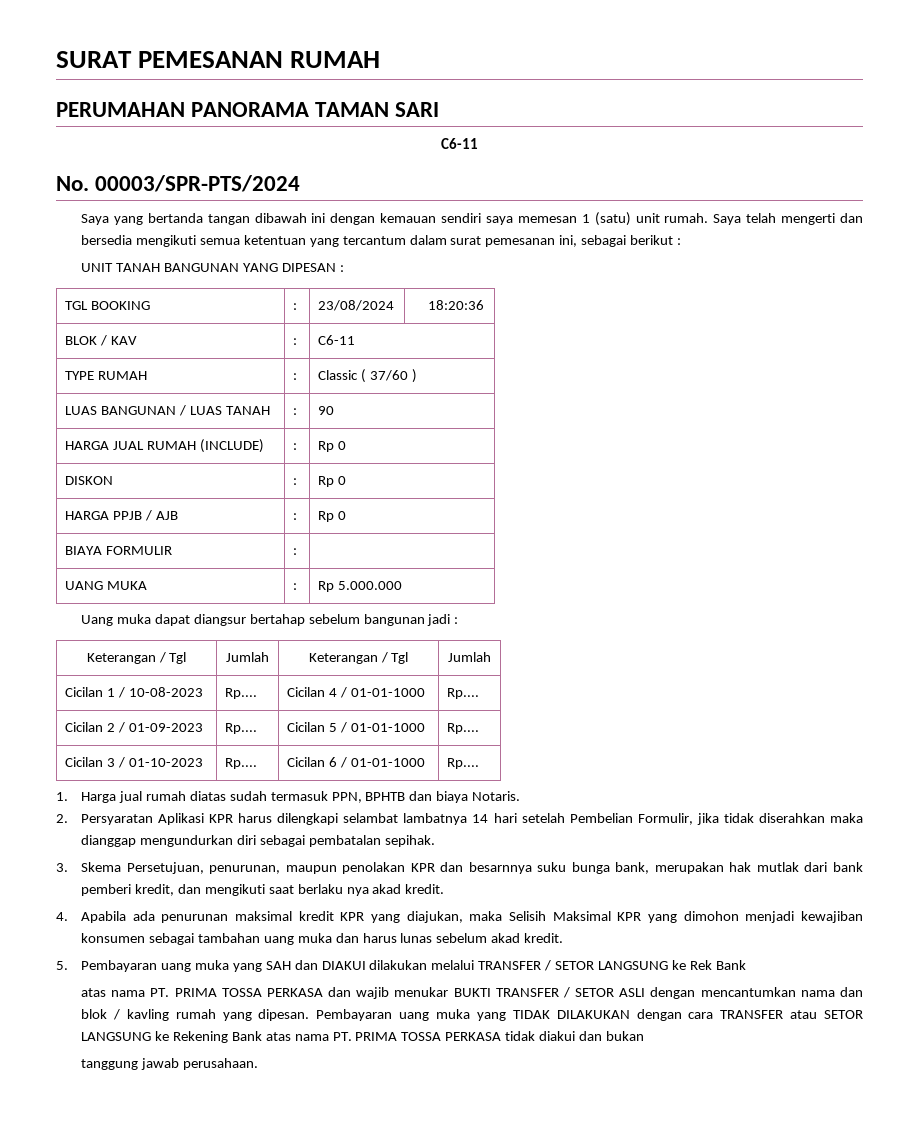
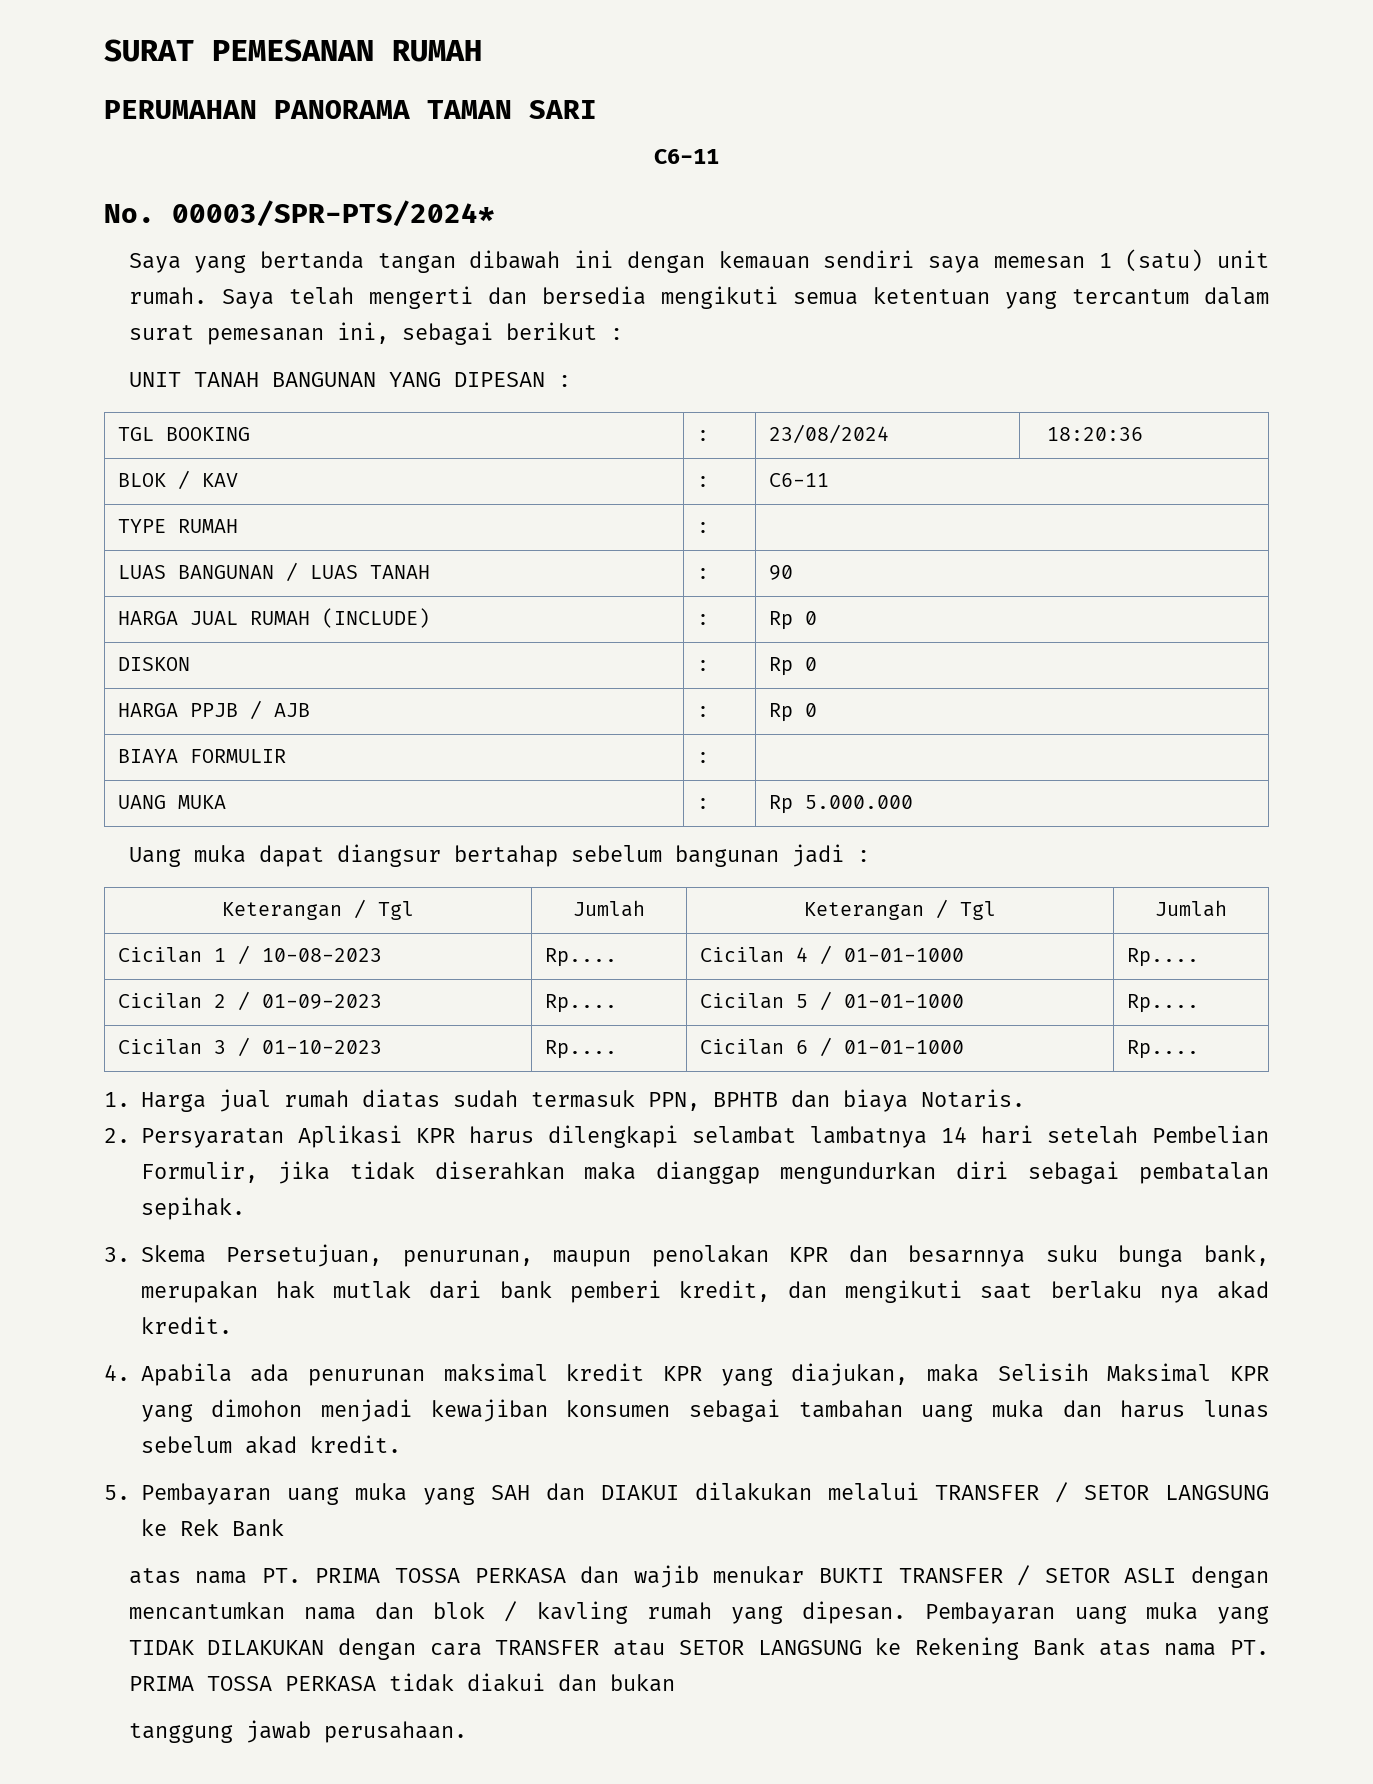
[95,175,301,192] 00003/SPR-PTS/2024 -> [172,200,495,227] 00003/SPR-PTS/2024*
[317,369,417,383] Classic ( 37/60 ) -> (709, 527) none

